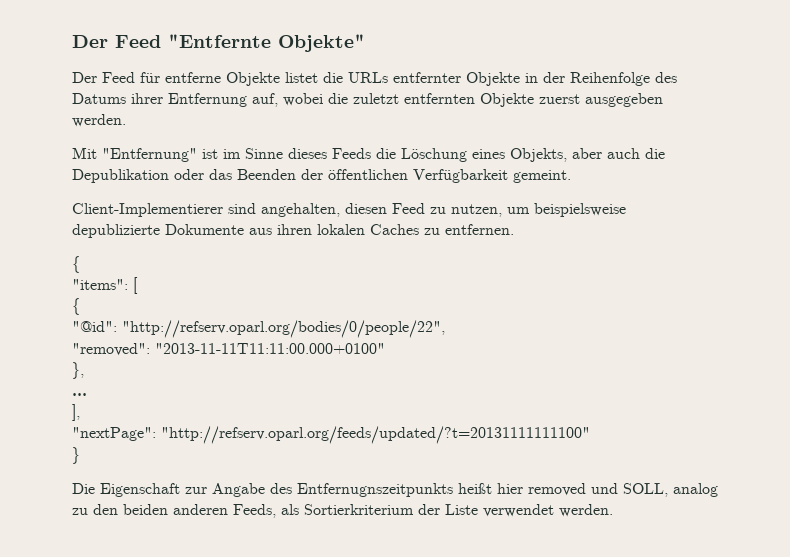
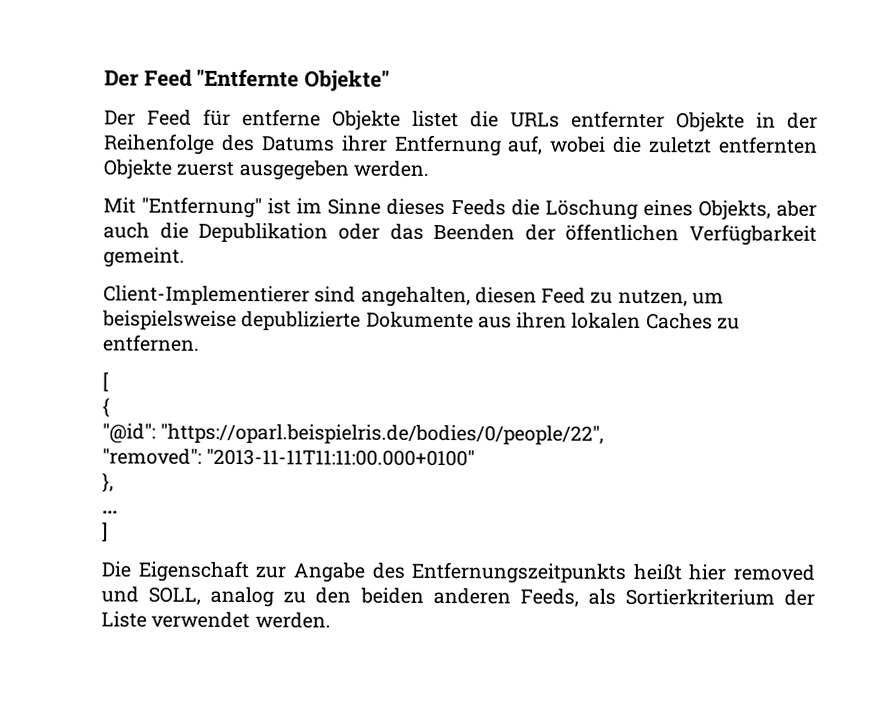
[72,256,80,273] [72,279,128,290] { // "items": -> (200, 343) none
[122,320,445,338] "http://refserv.oparl.org/bodies/0/people/22", -> [160,423,605,445] "https://oparl.beispielris.de/bodies/0/people/22",
[72,404,80,421] [72,426,590,444] [72,447,80,464] ], // "nextPage": "http://refserv.oparl.org/feeds/updated/?t=20131111111100" // } -> [102,522,108,542] ]
[297,483,453,497] Entfernugnszeitpunkts -> [411,561,627,584] Entfernungszeitpunkts

